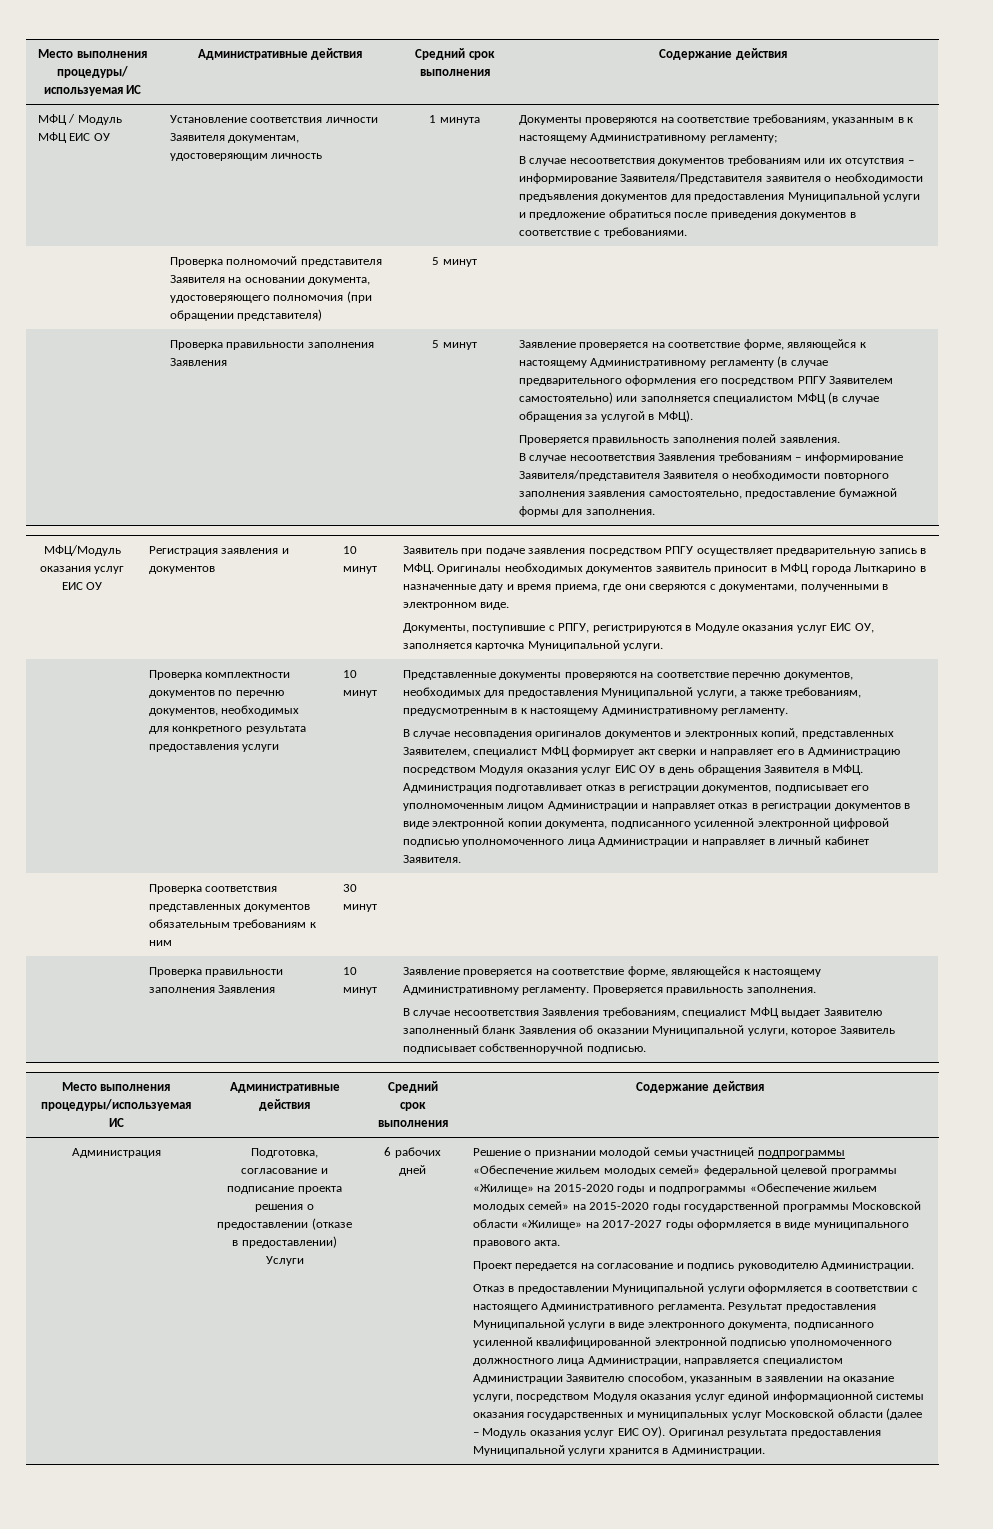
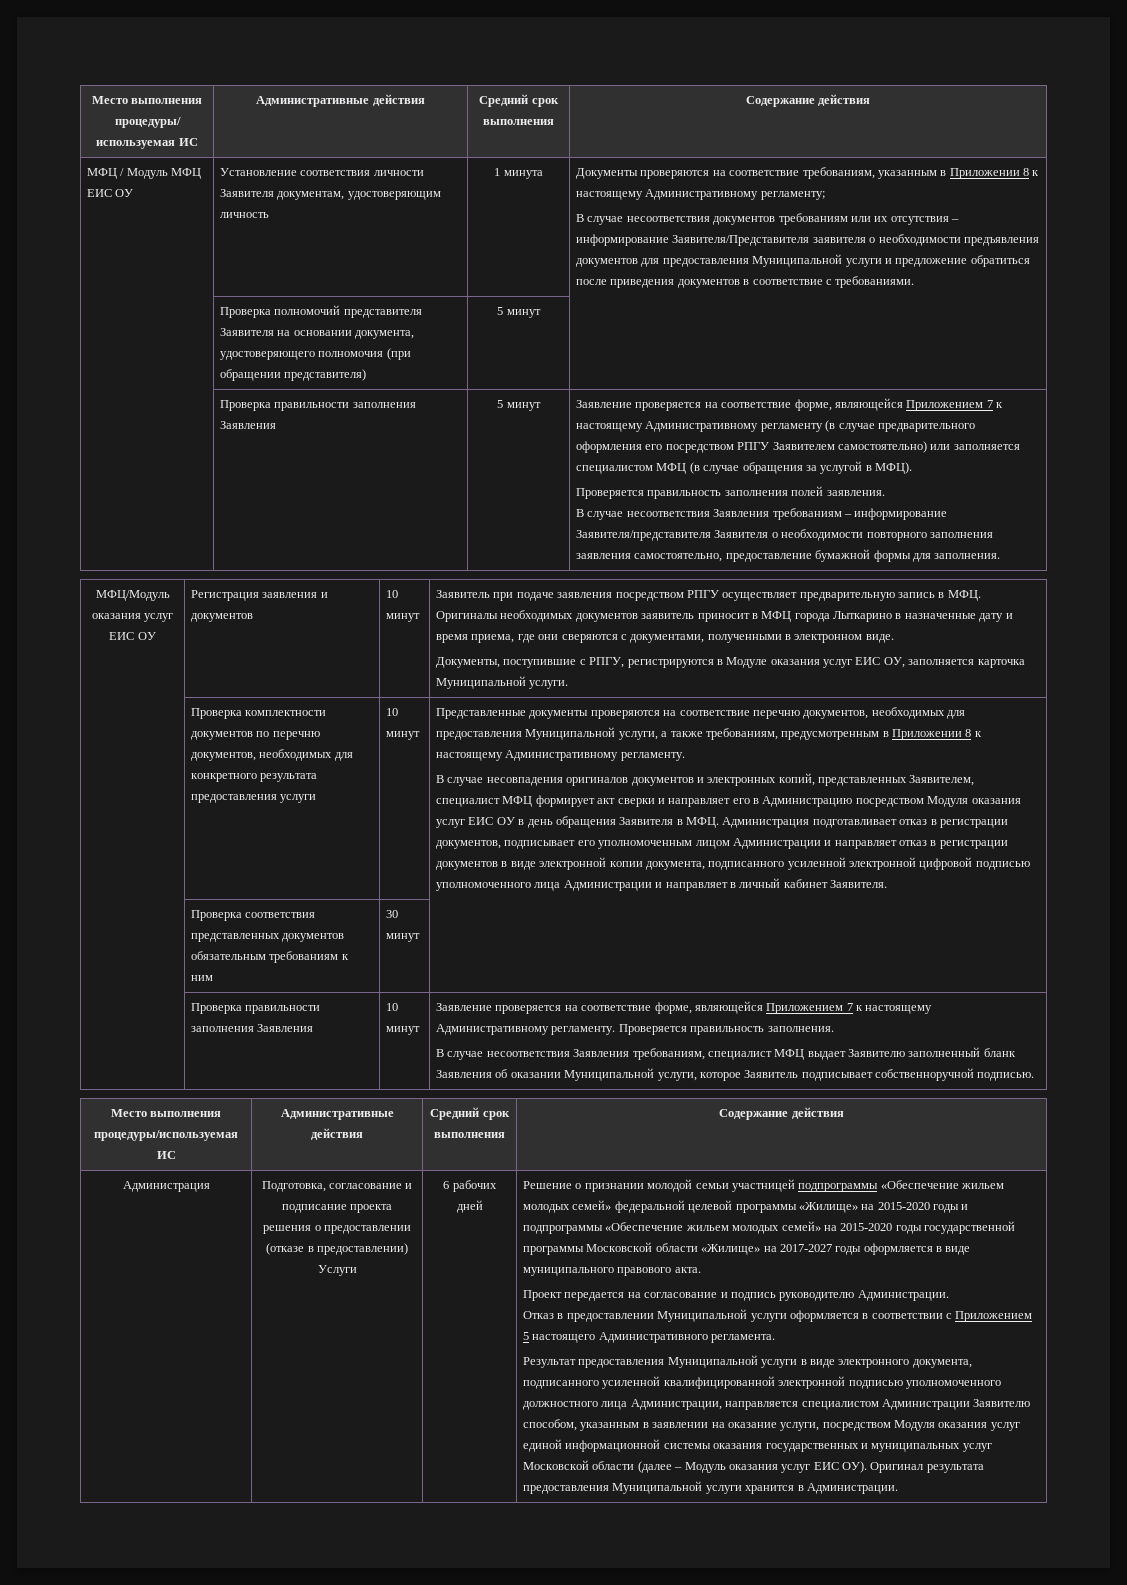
(904, 120) none -> [949,168,1030,179] Приложении 8
(857, 344) none -> [906,400,993,411] Приложением 7
(518, 711) none -> [892,729,972,740] Приложении 8
(741, 971) none -> [766,1003,853,1014] Приложением 7
(918, 1289) none -> [955,1311,1033,1322] [523,1332,530,1340] Приложением 5
(725, 1308) none -> (776, 1338) //

